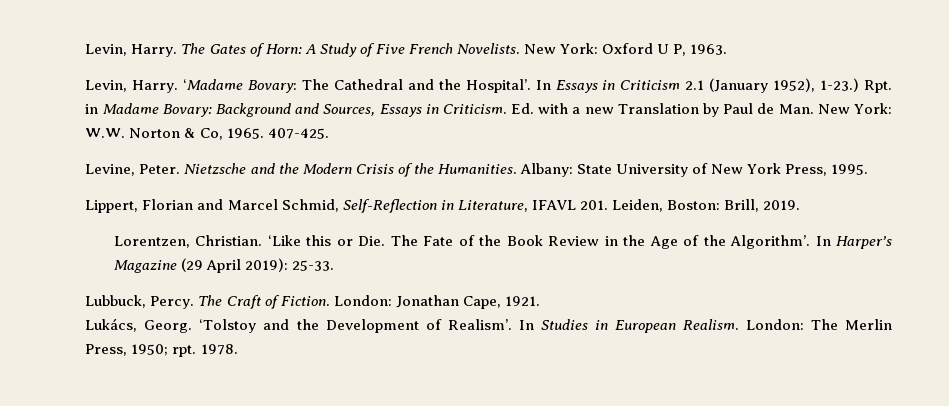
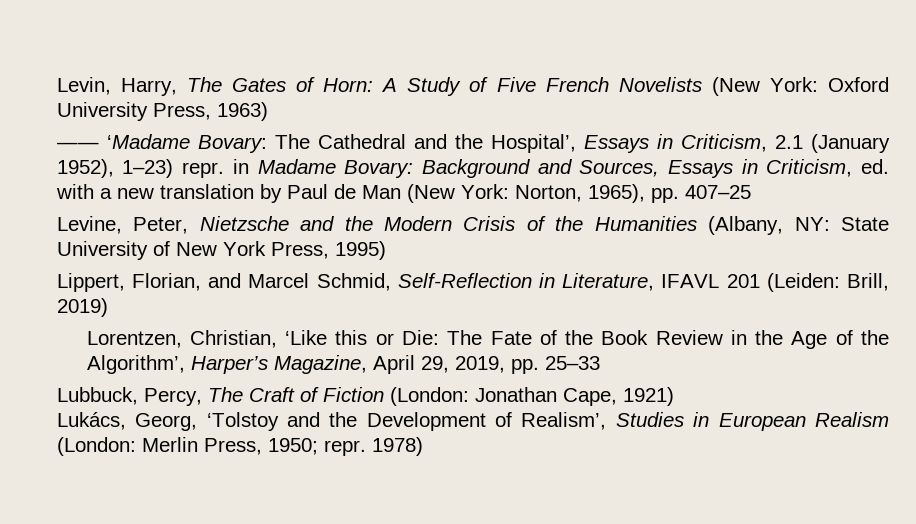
[85,44,178,57] Levin, Harry. -> [56,77,177,96] Levin, Harry,
[456,43,728,56] [85,80,179,93] Novelists. New York: Oxford U P, 1963. // Levin, Harry. -> [618,77,889,96] [56,102,268,121] [56,142,99,149] Novelists (New York: Oxford University Press, 1963) // ——
[465,79,681,93] Hospital’. In Essays in Criticism -> [490,134,767,153] Hospital’, Essays in Criticism,
[820,78,893,93] 1-23.) Rpt. -> [122,159,225,178] 1–23) repr.
[442,103,535,114] Criticism. Ed. -> [766,159,890,177] Criticism, ed.
[617,103,699,114] Translation -> [159,184,254,199] translation
[778,103,893,114] [85,128,329,140] Man. New York: W.W. Norton & Co, 1965. 407-425. -> [361,184,751,203] Man (New York: Norton, 1965), pp. 407–25
[139,164,181,174] Peter. -> [133,217,189,234] Peter,
[437,163,573,177] Humanities. Albany: -> [594,216,830,235] Humanities (Albany, NY:
[831,164,869,175] 1995. -> [334,241,386,260] 1995)
[142,199,194,210] Florian -> [131,273,201,291] Florian,
[579,199,800,212] 201. Leiden, Boston: Brill, 2019. -> [726,273,889,292] [56,298,108,317] 201 (Leiden: Brill, 2019)
[195,235,263,246] Christian. -> [189,330,277,348] Christian,
[358,236,386,246] Die. -> [401,330,439,345] Die:
[730,235,892,249] [113,258,334,273] Algorithm’. In Harper’s Magazine (29 April 2019): 25-33. -> [86,355,600,374] Algorithm’, Harper’s Magazine, April 29, 2019, pp. 25–33
[150,296,195,309] Percy. -> [143,388,202,406] Percy,
[280,295,392,306] Fiction. London: -> [322,387,469,406] Fiction (London:
[504,296,540,306] 1921. -> [622,387,674,406] 1921)
[144,320,193,333] Georg. -> [135,413,198,431] Georg,
[447,319,534,330] Realism’. In -> [521,412,607,430] Realism’,
[682,319,838,330] Realism. London: The -> [815,412,890,427] [56,437,136,456] Realism (London:
[172,344,238,357] rpt. 1978. -> [323,437,423,456] repr. 1978)

